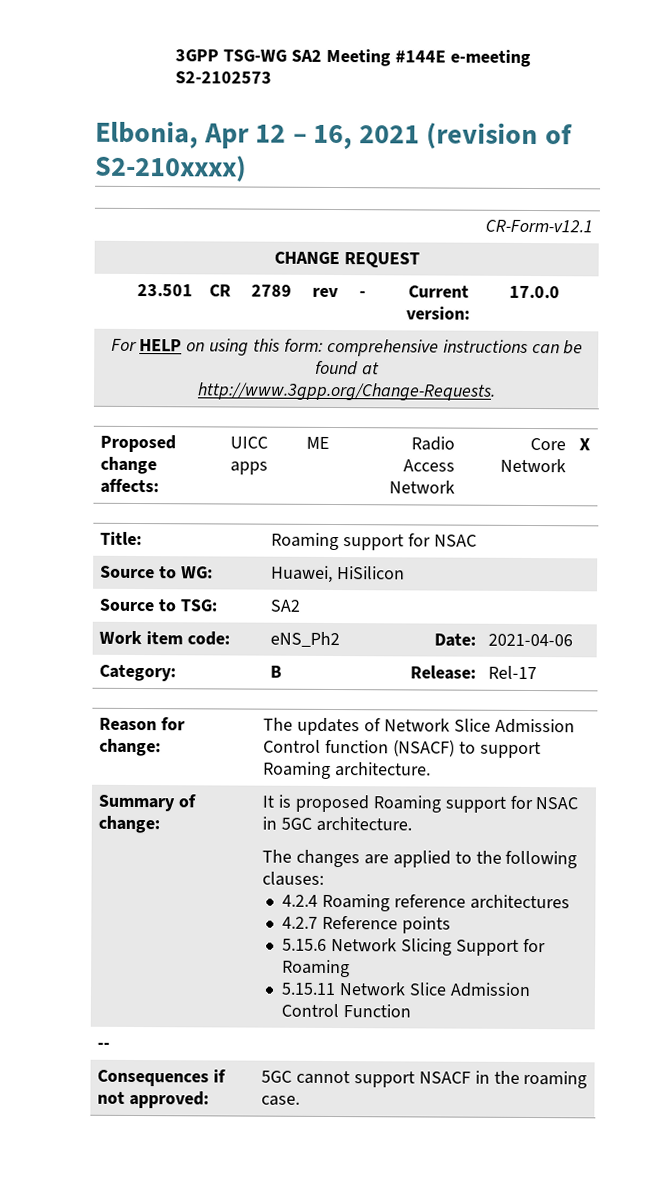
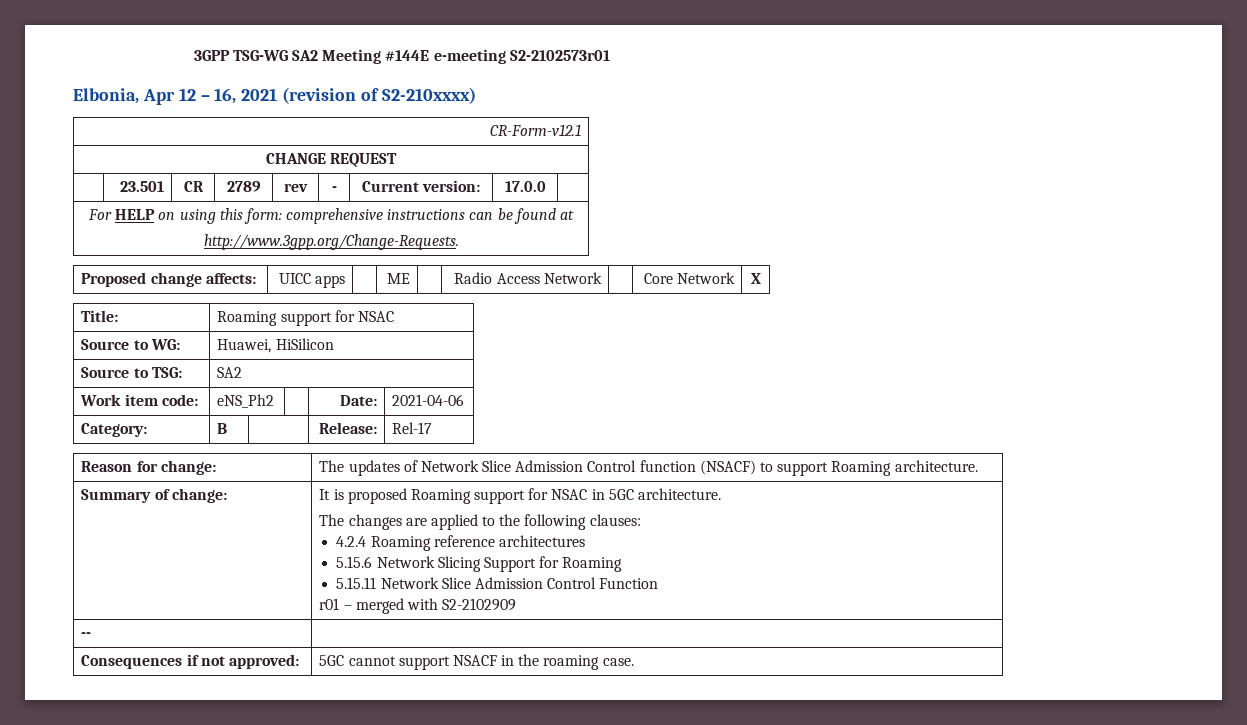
[175,71,273,84] S2-2102573 -> [509,50,610,61] S2-2102573r01
[282,915,451,934] // 4.2.7 Reference points -> (585, 541) none
(411, 1011) none -> [319,598,517,614] // r01 – merged with S2-2102909

